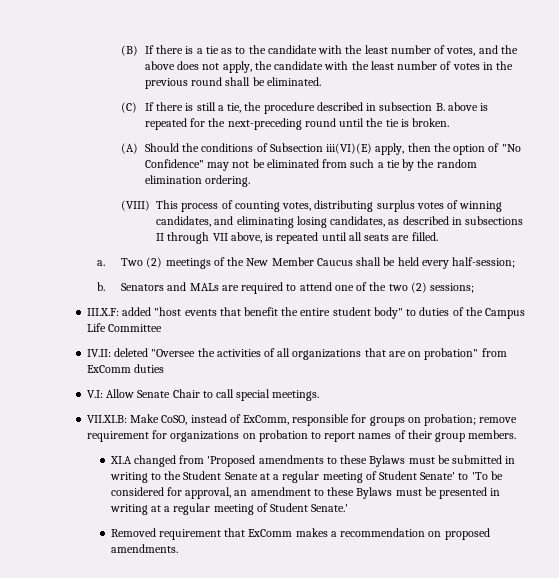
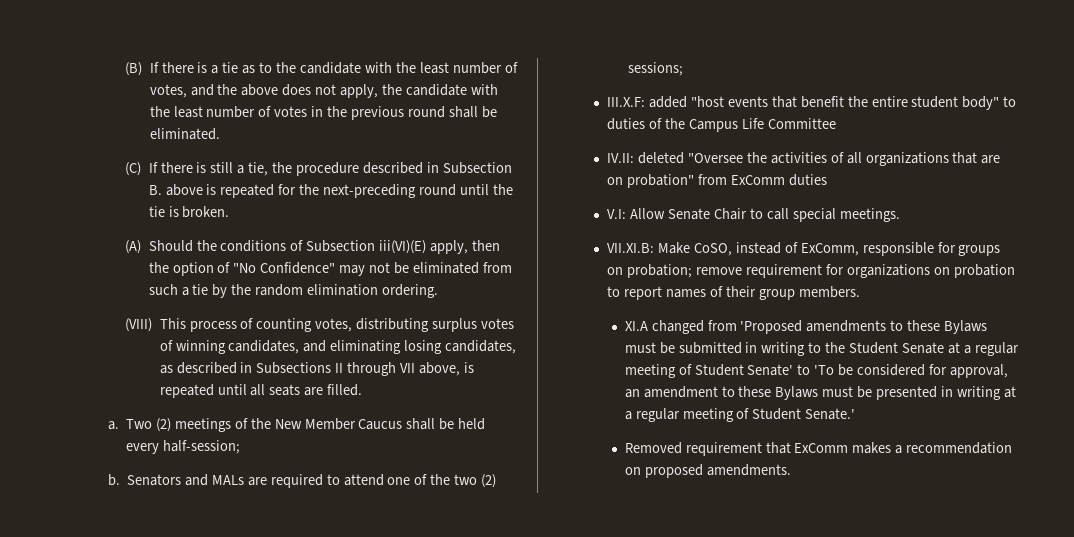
[379,102,433,111] subsection -> [442,162,512,174] Subsection
[465,216,524,225] subsections -> [256,362,332,374] Subsections

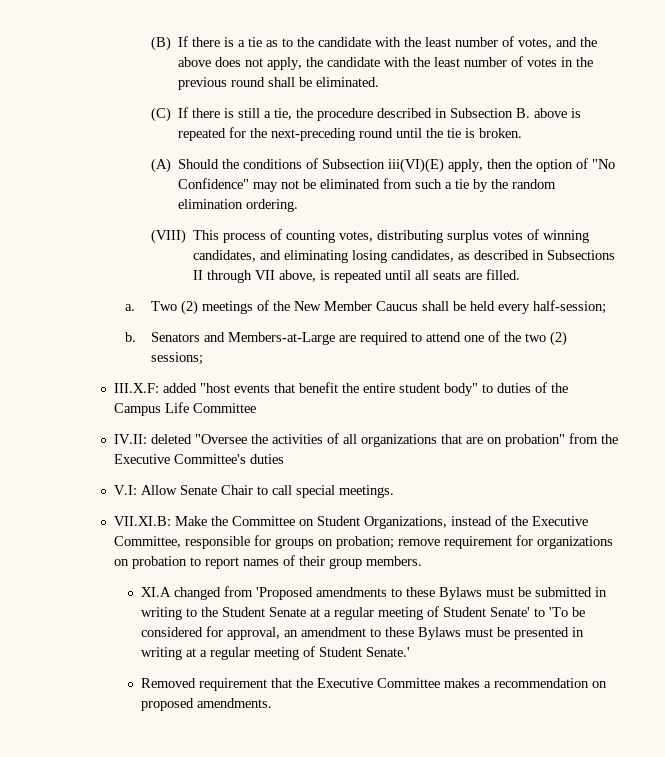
[211,475,244,485] MALs -> [228,332,336,345] Members-at-Large
[730,175,785,185] ExComm -> [601,434,619,444] [114,454,247,464] the Executive Committee's
[693,242,859,256] CoSO, instead of ExComm, -> [211,515,589,529] [114,536,182,548] the Committee on Student Organizations, instead of the Executive Committee,
[794,443,849,453] ExComm -> [295,678,440,688] the Executive Committee

